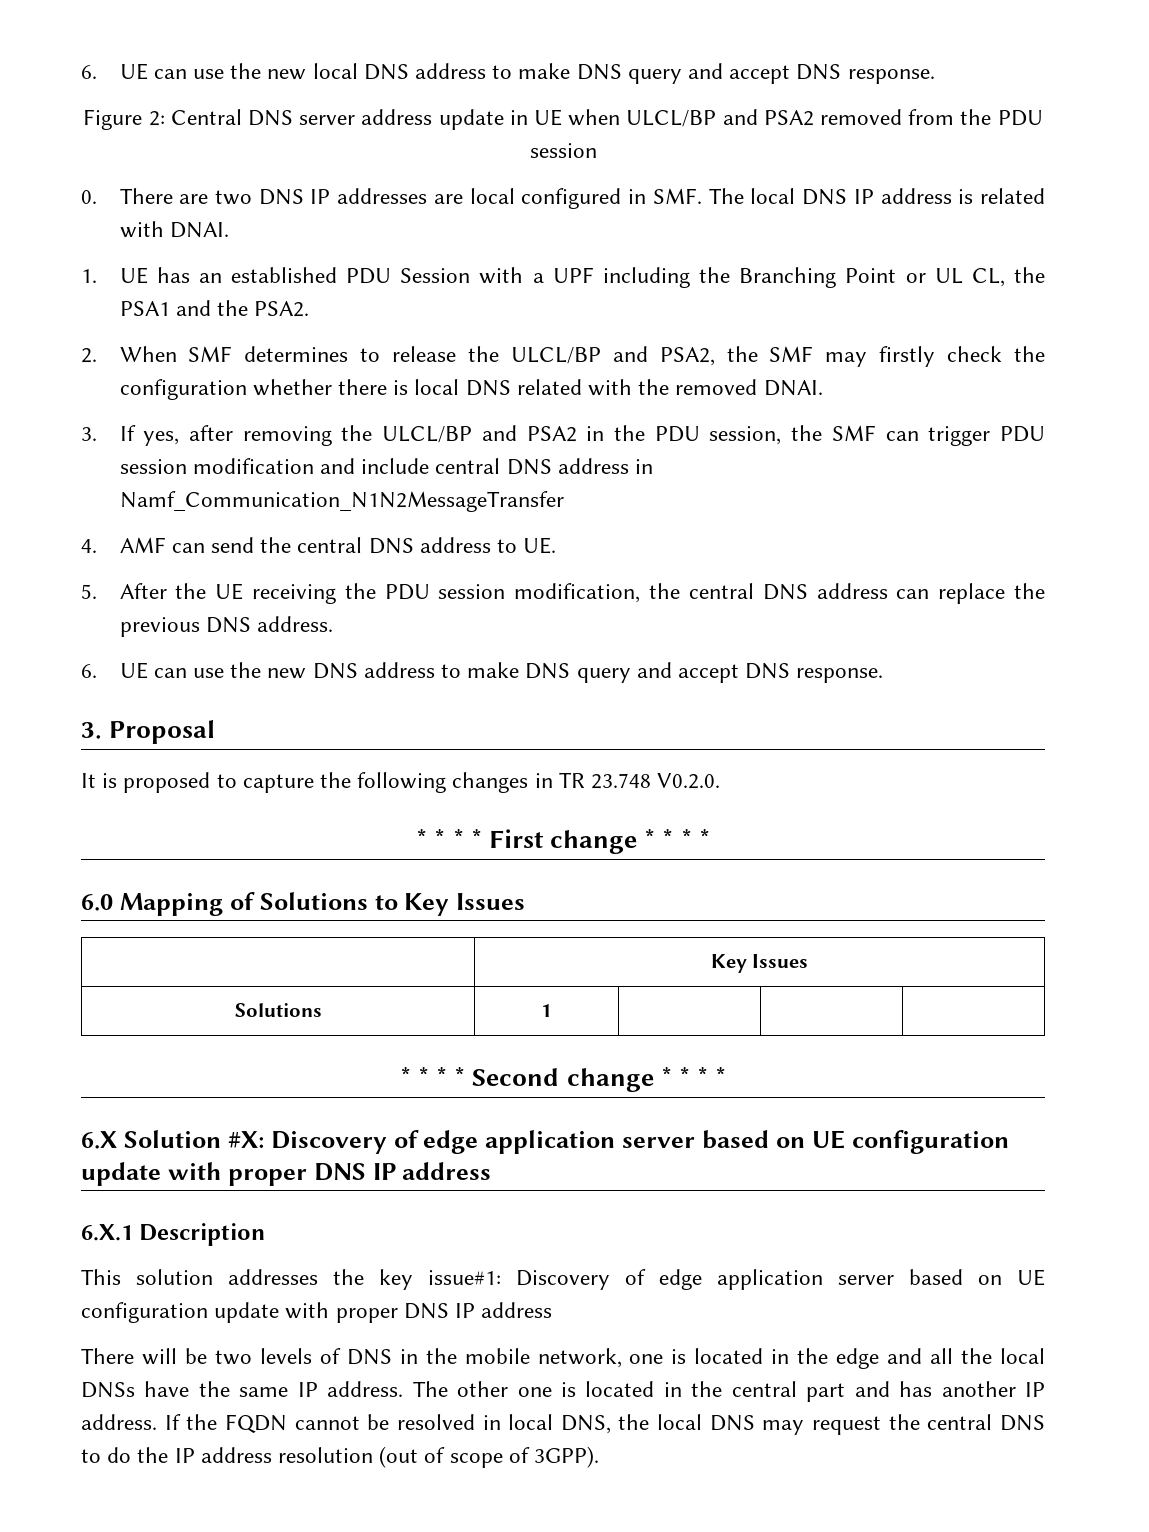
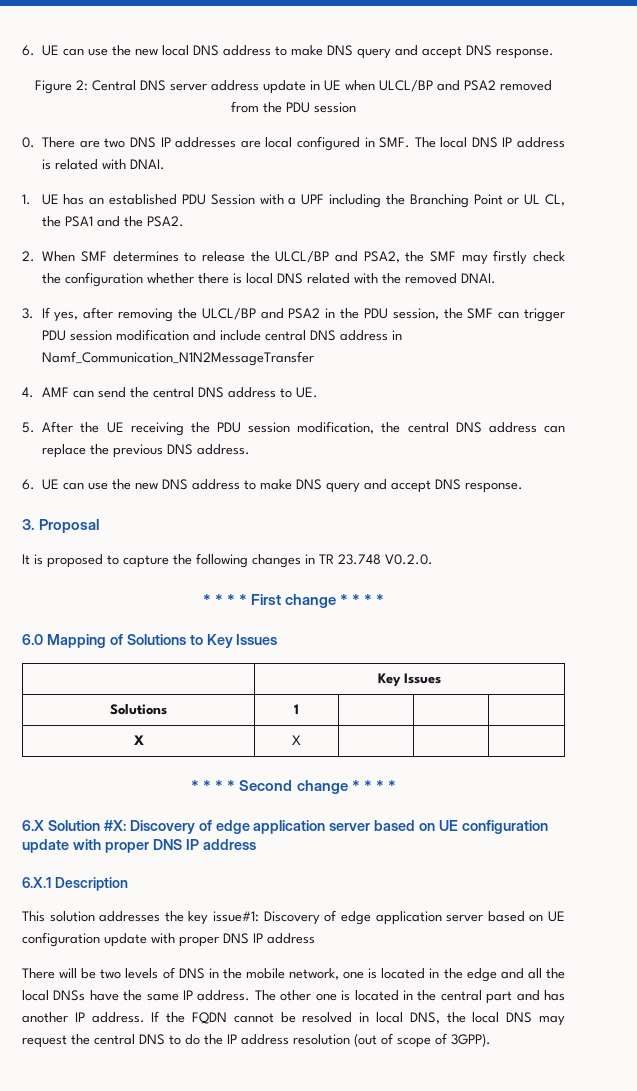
(552, 1010) none -> [133,735,144,745] [292,735,301,745] // X | X | | |

